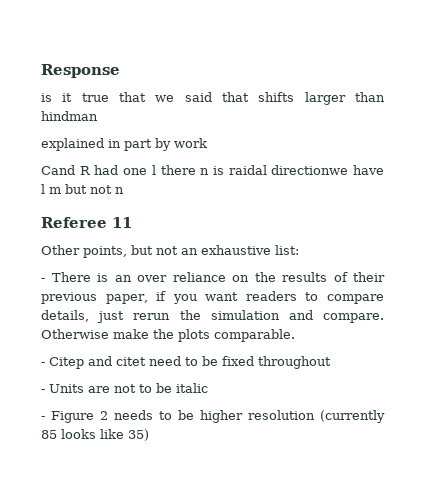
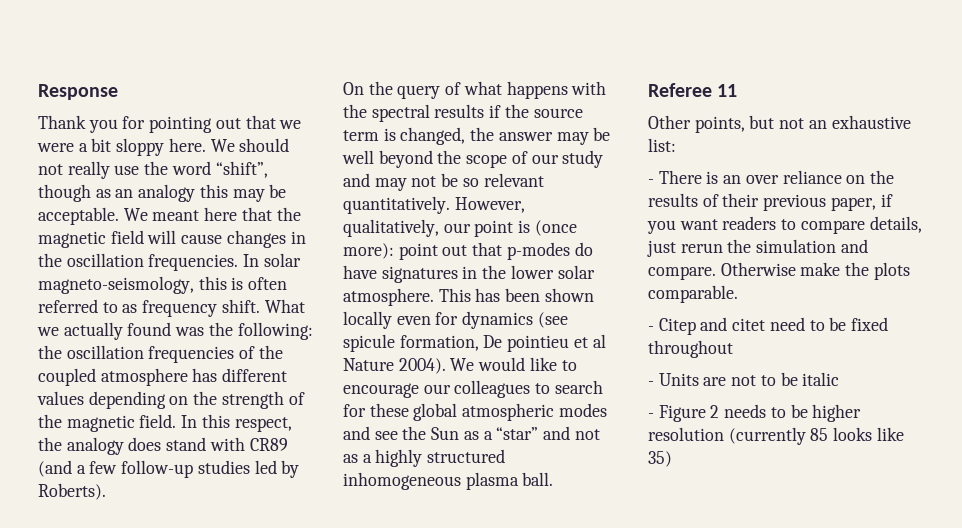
[41,92,385,105] [41,111,98,121] [41,138,207,151] [41,165,384,175] [41,184,124,194] is it true that we said that shifts larger than hindman // explained in part by work // Cand R had one l there n is raidal directionwe have l m but not n -> [38,115,302,133] [37,138,290,156] [38,161,268,179] [38,184,287,202] [38,207,301,225] [38,230,306,248] [38,253,301,271] [38,276,288,294] [38,299,305,317] [37,322,313,340] [38,345,283,363] [38,368,288,386] [37,391,305,409] [38,414,292,432] [38,437,288,455] [38,460,300,478] [38,483,106,500] [343,81,607,99] [343,104,583,122] [343,127,611,145] [342,150,604,168] [343,173,544,191] [343,196,525,214] [343,219,577,237] [343,242,593,260] [343,265,595,283] [343,288,594,306] [343,311,568,329] [343,334,606,352] [343,357,577,374] [343,380,603,398] [343,403,607,421] [343,426,600,440] [343,449,506,467] [343,472,554,490] Thank you for pointing out that we were a bit sloppy here. We should not really use the word “shift”, though as an analogy this may be acceptable. We meant here that the magnetic field will cause changes in the oscillation frequencies. In solar magneto-seismology, this is often referred to as frequency shift. What we actually found was the following: the oscillation frequencies of the coupled atmosphere has different values depending on the strength of the magnetic field. In this respect, the analogy does stand with CR89 (and a few follow-up studies led by Roberts). // On the query of what happens with the spectral results if the source term is changed, the answer may be well beyond the scope of our study and may not be so relevant quantitatively. However, qualitatively, our point is (once more): point out that p-modes do have signatures in the lower solar atmosphere. This has been shown locally even for dynamics (see spicule formation, De pointieu et al Nature 2004). We would like to encourage our colleagues to search for these global atmospheric modes and see the Sun as a “star” and not as a highly structured inhomogeneous plasma ball.

